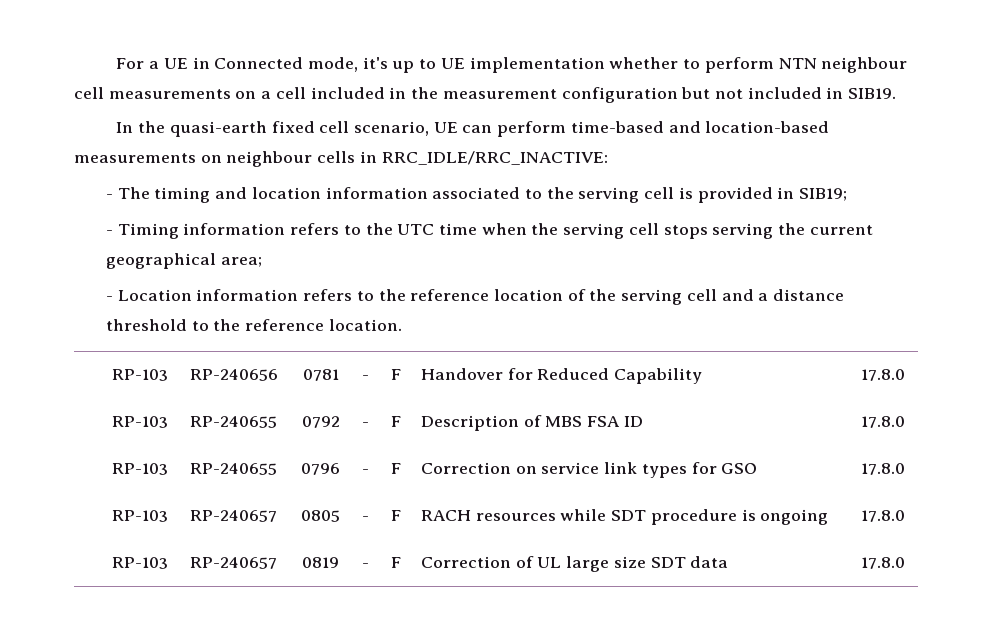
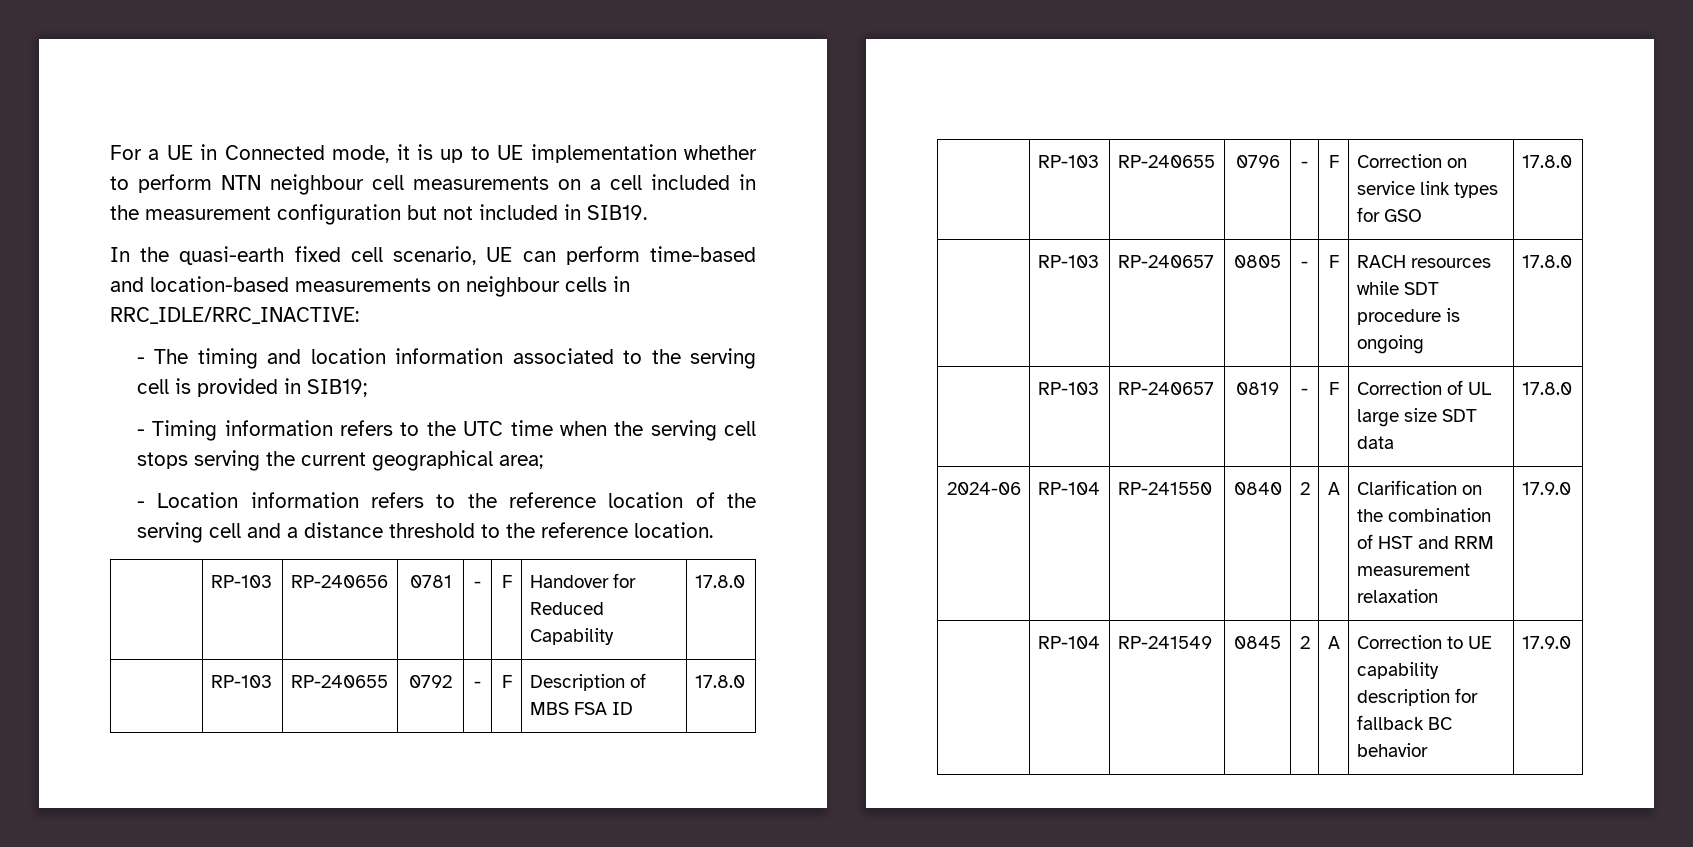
[362,57,388,69] it's -> [396,144,433,160] it is
(905, 563) none -> [946,482,1021,495] [1037,482,1100,495] [1117,482,1212,495] [1233,482,1282,495] [1299,482,1310,495] [1327,482,1340,495] [1356,480,1482,495] [1356,508,1491,522] [1356,534,1494,549] [1356,563,1470,576] [1356,589,1438,603] [1521,482,1571,495] [1037,636,1100,649] [1117,636,1212,649] [1234,636,1281,649] [1299,636,1310,649] [1327,636,1340,649] [1356,635,1492,649] [1356,662,1439,679] [1356,688,1478,706] [1356,715,1452,730] [1356,743,1428,757] [1521,636,1571,649] // 2024-06 | RP-104 | RP-241550 | 0840 | 2 | A | Clarification on the combination of HST and RRM measurement relaxation | 17.9.0 // | RP-104 | RP-241549 | 0845 | 2 | A | Correction to UE capability description for fallback BC behavior | 17.9.0

